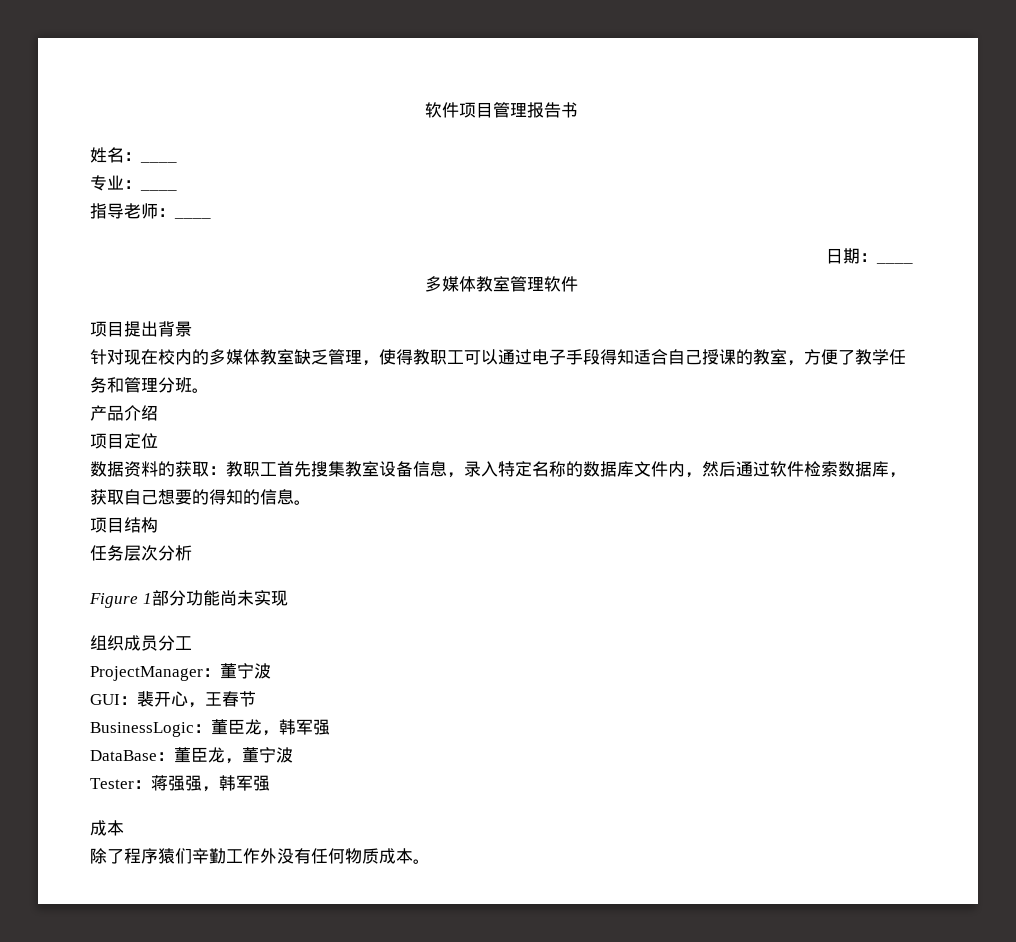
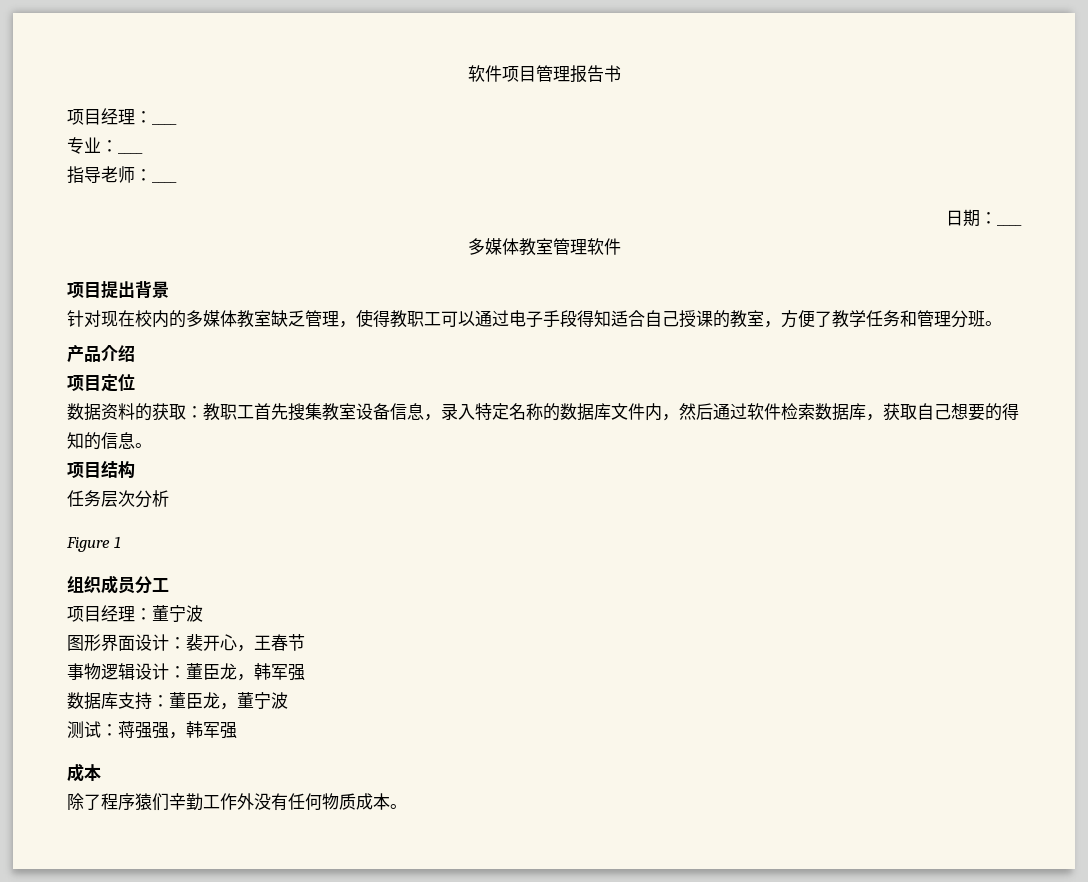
[90,147,124,163] 姓名 -> [67,108,135,125] 项目经理
[151,590,288,606] 部分功能尚未实现 -> (121, 542) none
[90,666,203,681] ProjectManager -> [67,605,135,622] 项目经理
[90,694,120,705] GUI -> [67,634,169,651] 图形界面设计
[90,722,194,737] BusinessLogic -> [67,663,169,680] 事物逻辑设计
[90,750,157,761] DataBase -> [67,692,152,710] 数据库支持
[90,778,134,789] Tester -> [67,721,101,739] 测试

